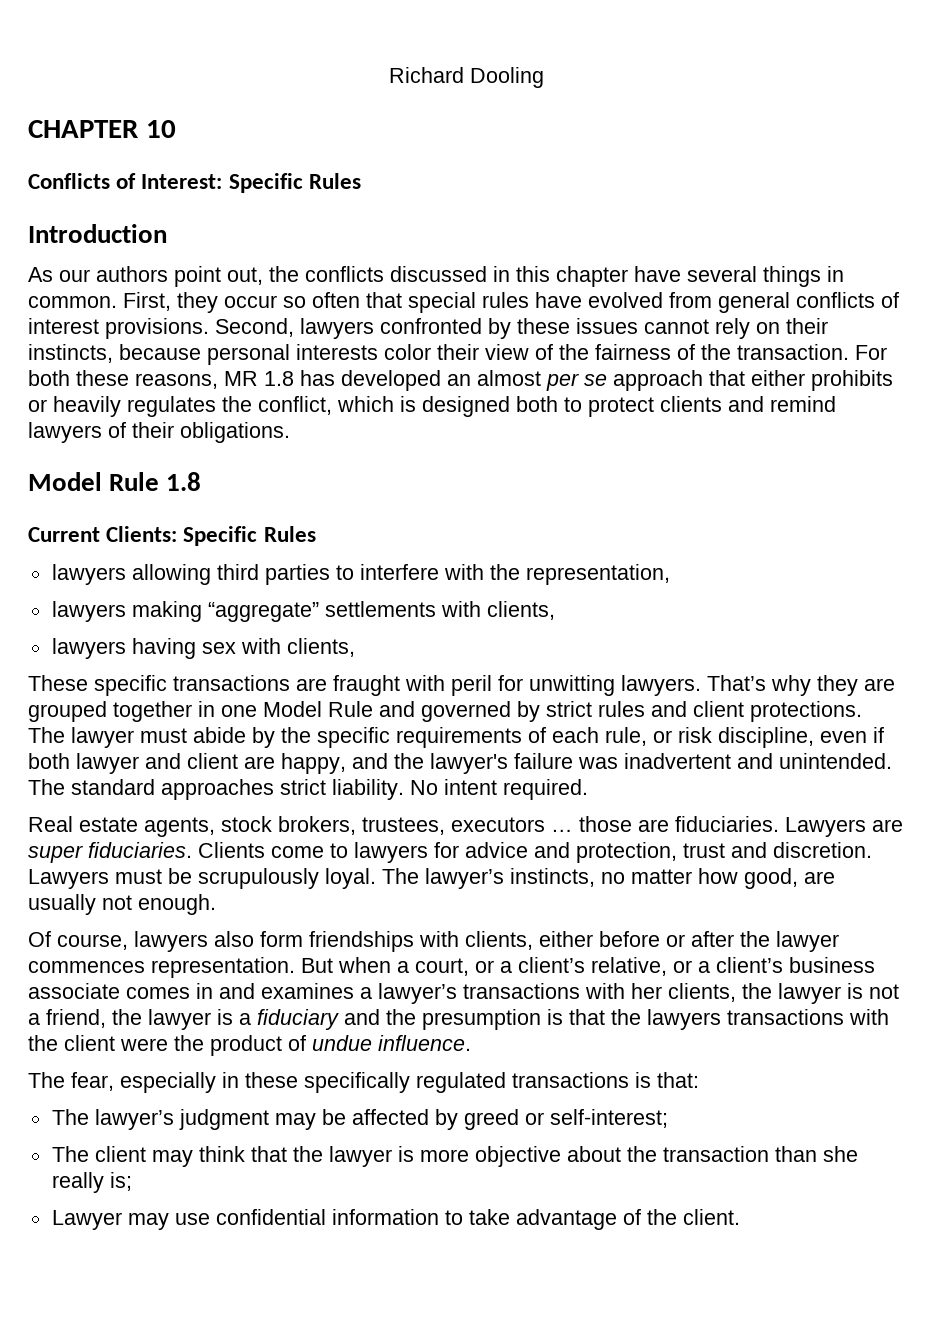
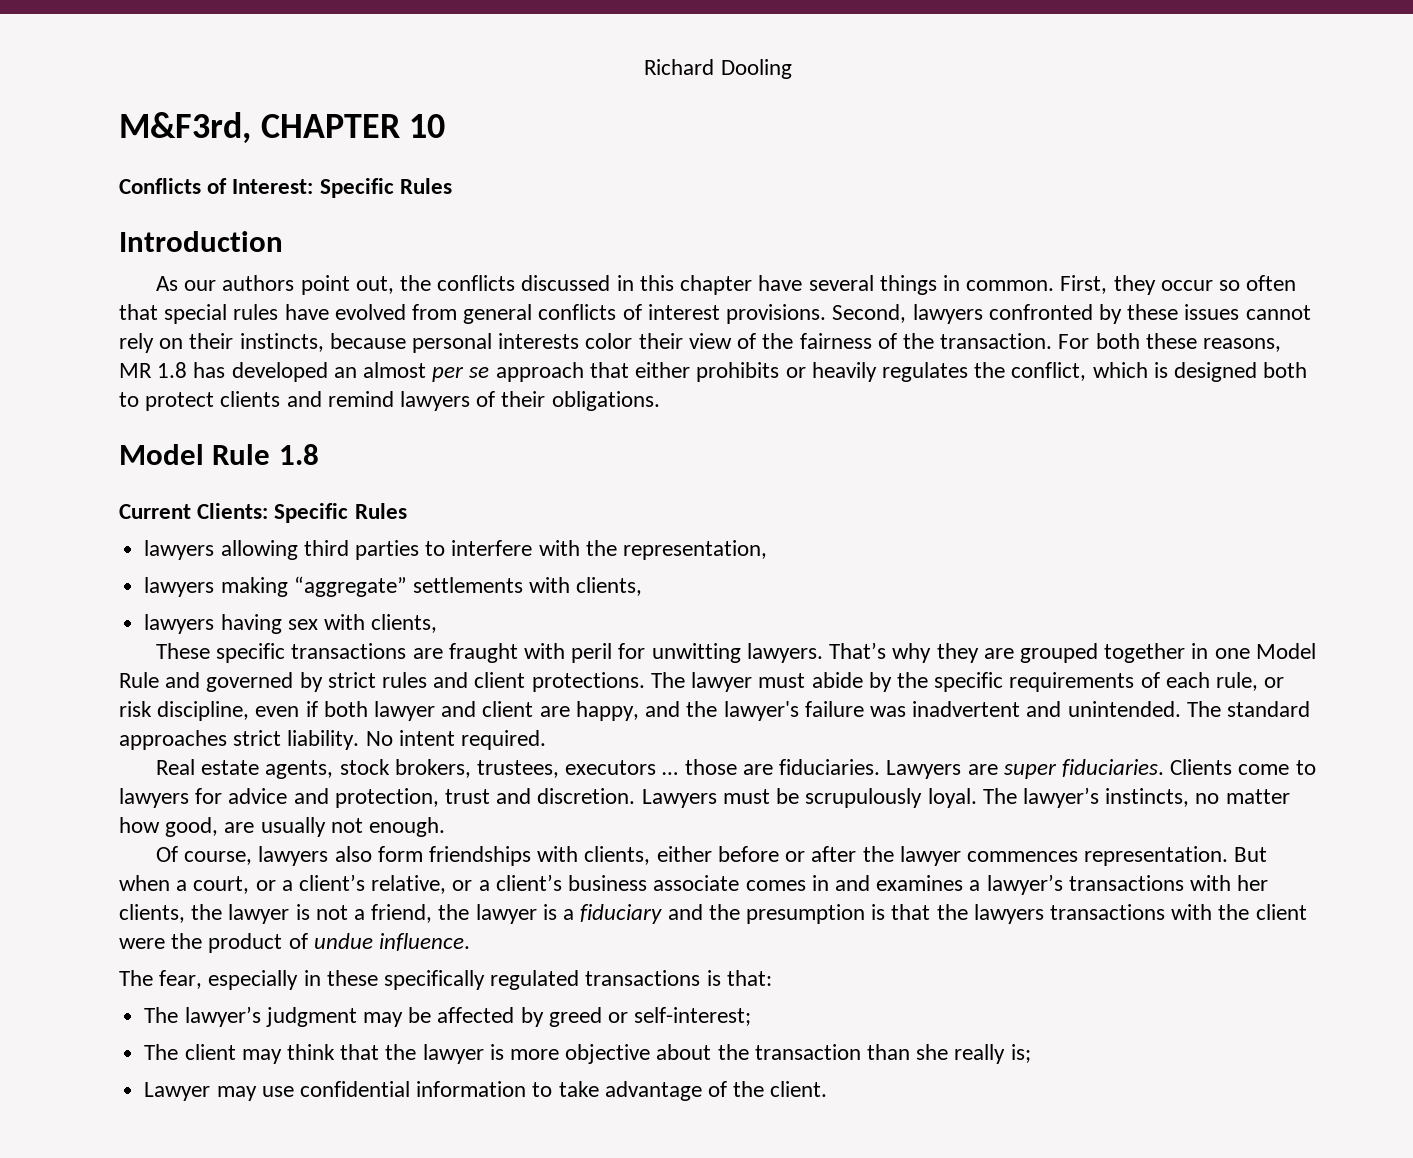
(544, 77) none -> [119,112,251,144] M&F3rd,

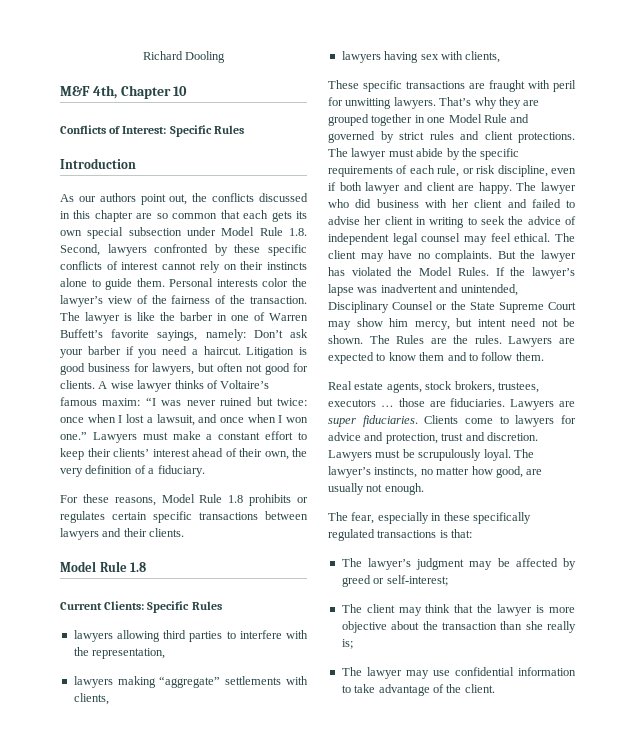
[119,112,400,144] M&F3rd, CHAPTER -> [60,85,171,99] M&F 4th, Chapter
[758,275,1297,295] [119,304,827,324] have several things in common. First, they occur so often that special rules have evolved from general conflicts of interest provisions. -> [136,210,308,222] [60,227,307,239] are so common that each gets its own special subsection under Model Rule 1.8.
[1184,304,1311,320] [119,333,683,353] issues cannot rely on their instincts, because personal interests color their -> [268,244,307,256] [60,261,307,273] [60,278,307,290] [60,295,103,307] specific conflicts of interest cannot rely on their instincts alone to guide them. Personal interests color the lawyer’s
[1058,333,1281,352] [119,362,1308,382] [119,391,660,411] For both these reasons, MR 1.8 has developed an almost per se approach that either prohibits or heavily regulates the conflict, which is designed both to protect clients and remind lawyers of their obligations. -> [60,312,308,324] [60,329,308,341] [60,346,307,358] [60,363,308,375] [60,380,270,392] [60,397,307,406] [60,414,308,426] [60,431,307,443] [60,448,307,460] [60,465,205,477] [60,494,308,506] [60,511,308,523] [60,528,185,540] The lawyer is like the barber in one of Warren Buffett’s favorite sayings, namely: Don’t ask your barber if you need a haircut. Litigation is good business for lawyers, but often not good for clients. A wise lawyer thinks of Voltaire’s famous maxim: “I was never ruined but twice: once when I lost a lawsuit, and once when I won one.” Lawyers must make a constant effort to keep their clients’ interest ahead of their own, the very definition of a fiduciary. // For these reasons, Model Rule 1.8 prohibits or regulates certain specific transactions between lawyers and their clients.
[575,701,864,721] happy, and the lawyer's failure -> [478,182,576,194] [328,199,575,208] [328,216,576,228] [328,233,575,245] [328,250,576,262] [328,267,575,279] [328,284,354,296] happy. The lawyer who did business with her client and failed to advise her client in writing to seek the advice of independent legal counsel may feel ethical. The client may have no complaints. But the lawyer has violated the Model Rules. If the lawyer’s lapse
[1067,701,1310,717] [119,730,547,750] unintended. The standard approaches strict liability. No intent required. -> [460,284,518,296] [328,301,576,313] [328,318,575,330] [328,335,575,347] [328,352,544,364] unintended, Disciplinary Counsel or the State Supreme Court may show him mercy, but intent need not be shown. The Rules are the rules. Lawyers are expected to know them and to follow them.
[155,846,1268,866] [119,874,1269,895] [119,904,1307,924] [119,933,471,953] // Of course, lawyers also form friendships with clients, either before or after the lawyer commences representation. But when a court, or a client’s relative, or a client’s business associate comes in and examines a lawyer’s transactions with her clients, the lawyer is not a friend, the lawyer is a fiduciary and the presumption is that the lawyers transactions with the client were the product of undue influence. -> (424, 489) none
[144,1082,211,1101] Lawyer -> [341,667,402,679] The lawyer

